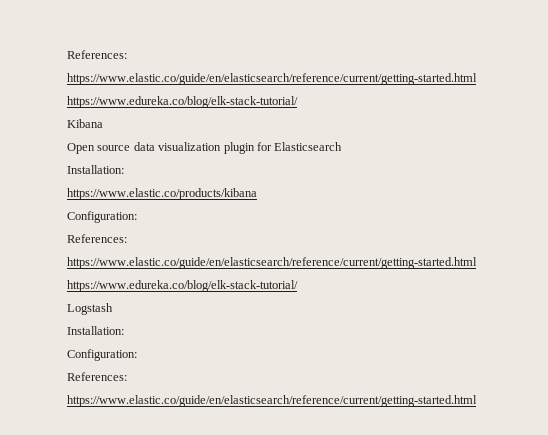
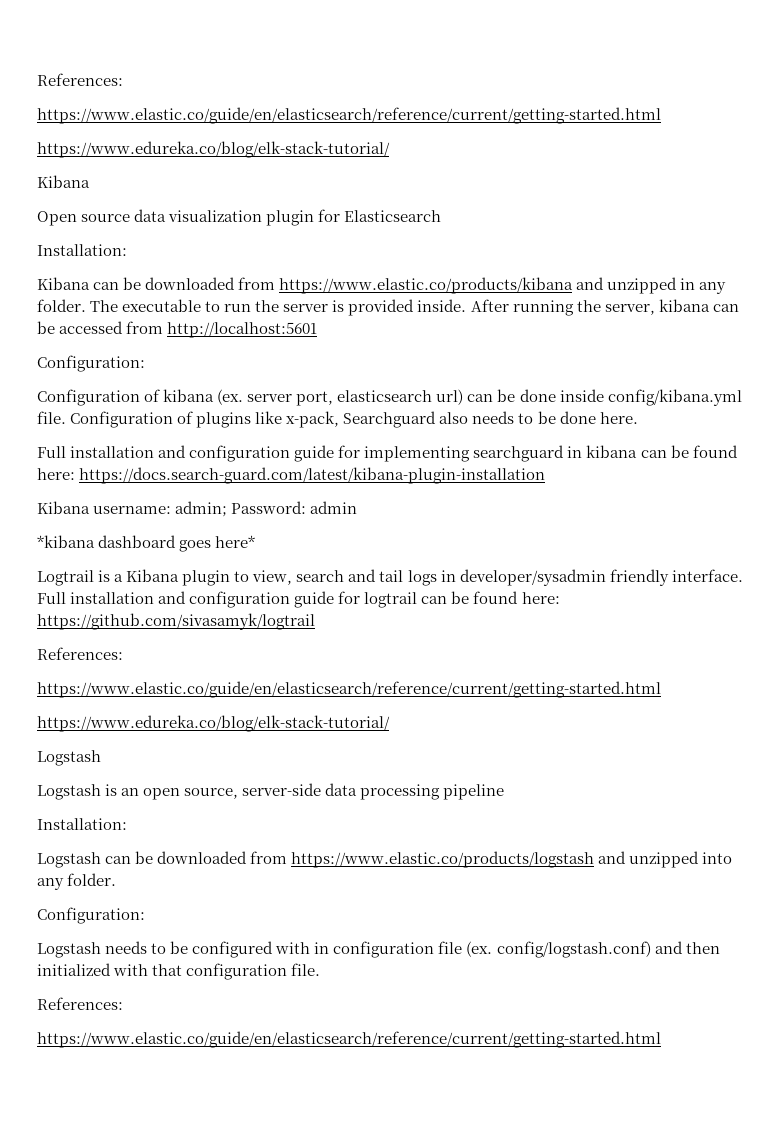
[67,188,257,200] [67,211,137,223] [67,234,127,243] [67,257,477,269] [67,280,298,292] [67,303,113,315] [67,326,124,335] [67,349,137,361] https://www.elastic.co/products/kibana // Configuration: // References: // https://www.elastic.co/guide/en/elasticsearch/reference/current/getting-started.html // https://www.edureka.co/blog/elk-stack-tutorial/ // Logstash // Installation: // Configuration: -> [37,277,727,294] [37,299,739,316] [37,321,318,338] [37,355,145,372] [37,389,742,406] [37,411,638,428] [37,445,738,462] [37,467,546,484] [37,501,358,517] [37,535,256,552] [37,569,743,586] [37,591,560,608] [37,613,315,630] [37,647,123,660] [37,681,661,698] [37,715,390,732] [37,750,101,766] [37,783,505,800] [37,818,127,830] [37,851,733,868] [37,873,117,890] [37,907,145,924] [37,941,720,958] [37,963,321,980] Kibana can be downloaded from https://www.elastic.co/products/kibana and unzipped in any folder. The executable to run the server is provided inside. After running the server, kibana can be accessed from http://localhost:5601 // Configuration: // Configuration of kibana (ex. server port, elasticsearch url) can be done inside config/kibana.yml file. Configuration of plugins like x-pack, Searchguard also needs to be done here. // Full installation and configuration guide for implementing searchguard in kibana can be found here: https://docs.search-guard.com/latest/kibana-plugin-installation // Kibana username: admin; Password: admin // *kibana dashboard goes here* // Logtrail is a Kibana plugin to view, search and tail logs in developer/sysadmin friendly interface. Full installation and configuration guide for logtrail can be found here: https://github.com/sivasamyk/logtrail // References: // https://www.elastic.co/guide/en/elasticsearch/reference/current/getting-started.html // https://www.edureka.co/blog/elk-stack-tutorial/ // Logstash // Logstash is an open source, server-side data processing pipeline // Installation: // Logstash can be downloaded from https://www.elastic.co/products/logstash and unzipped into any folder. // Configuration: // Logstash needs to be configured with in configuration file (ex. config/logstash.conf) and then initialized with that configuration file.

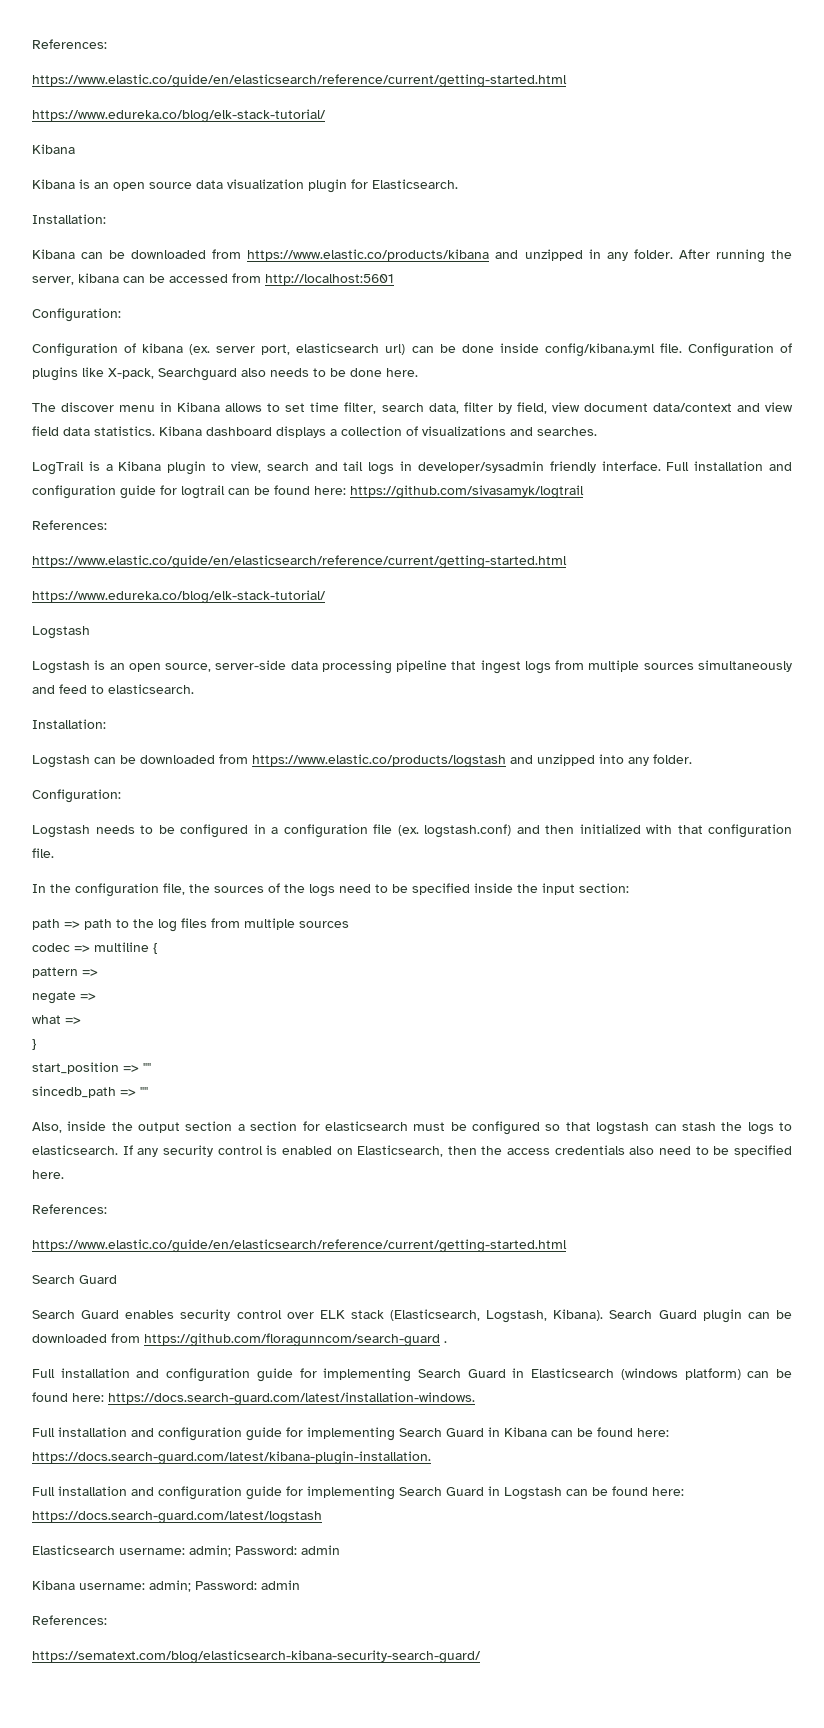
[37,211,77,226] Open -> [32,179,145,191] Kibana is an open
[344,210,442,222] Elasticsearch -> [372,179,458,189] Elasticsearch.
[90,299,467,316] The executable to run the server is provided inside. -> (673, 254) none
[286,411,340,428] x-pack, -> [108,368,154,379] X-pack,
[37,445,738,462] [37,467,546,484] [37,501,358,517] [37,535,256,552] [37,570,94,586] Full installation and configuration guide for implementing searchguard in kibana can be found here: https://docs.search-guard.com/latest/kibana-plugin-installation // Kibana username: admin; Password: admin // *kibana dashboard goes here* // Logtrail -> [32,402,793,414] [32,426,597,438] [32,461,84,475] The discover menu in Kibana allows to set time filter, search data, filter by field, view document data/context and view field data statistics. Kibana dashboard displays a collection of visualizations and searches. // LogTrail
(505, 792) none -> [451,660,792,674] [32,684,194,694] that ingest logs from multiple sources simultaneously and feed to elasticsearch.
[275,942,330,954] with in -> [253,824,278,834] in a
[496,941,651,958] config/logstash.conf) -> [424,824,511,838] logstash.conf)
[37,997,123,1010] [37,1031,661,1048] References: // https://www.elastic.co/guide/en/elasticsearch/reference/current/getting-started.html -> [32,883,629,897] [32,918,349,932] [32,942,157,954] [32,967,98,978] [32,991,96,1004] [32,1015,81,1024] [32,1039,36,1050] [32,1062,151,1074] [32,1086,148,1098] [32,1121,792,1135] [32,1145,792,1157] [32,1170,64,1179] [32,1204,107,1214] [32,1239,567,1253] [32,1275,117,1284] [32,1309,792,1323] [32,1333,447,1347] [32,1368,792,1382] [32,1392,475,1406] [32,1427,669,1441] [32,1451,431,1465] [32,1486,684,1500] [32,1511,322,1524] [32,1545,340,1557] [32,1580,300,1592] [32,1615,107,1625] [32,1650,481,1664] In the configuration file, the sources of the logs need to be specified inside the input section: // path => path to the log files from multiple sources // codec => multiline { // pattern => // negate => // what => // } // start_position => "" // sincedb_path => "" // Also, inside the output section a section for elasticsearch must be configured so that logstash can stash the logs to elasticsearch. If any security control is enabled on Elasticsearch, then the access credentials also need to be specified here. // References: // https://www.elastic.co/guide/en/elasticsearch/reference/current/getting-started.html // Search Guard // Search Guard enables security control over ELK stack (Elasticsearch, Logstash, Kibana). Search Guard plugin can be downloaded from https://github.com/floragunncom/search-guard . // Full installation and configuration guide for implementing Search Guard in Elasticsearch (windows platform) can be found here: https://docs.search-guard.com/latest/installation-windows. // Full installation and configuration guide for implementing Search Guard in Kibana can be found here: https://docs.search-guard.com/latest/kibana-plugin-installation. // Full installation and configuration guide for implementing Search Guard in Logstash can be found here: https://docs.search-guard.com/latest/logstash // Elasticsearch username: admin; Password: admin // Kibana username: admin; Password: admin // References: // https://sematext.com/blog/elasticsearch-kibana-security-search-guard/

